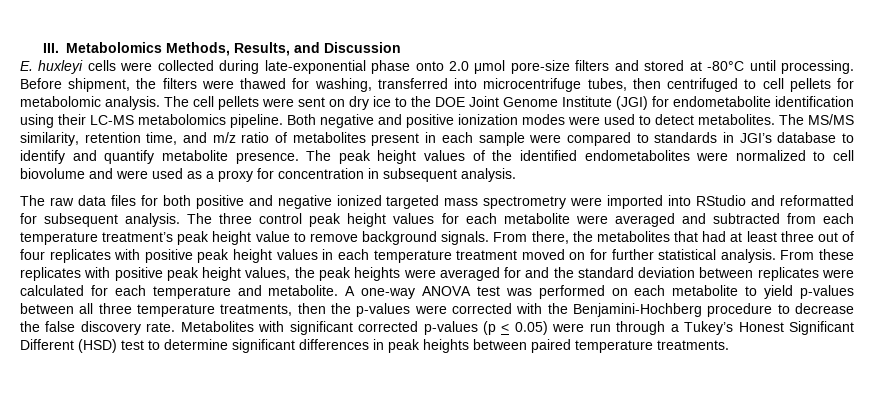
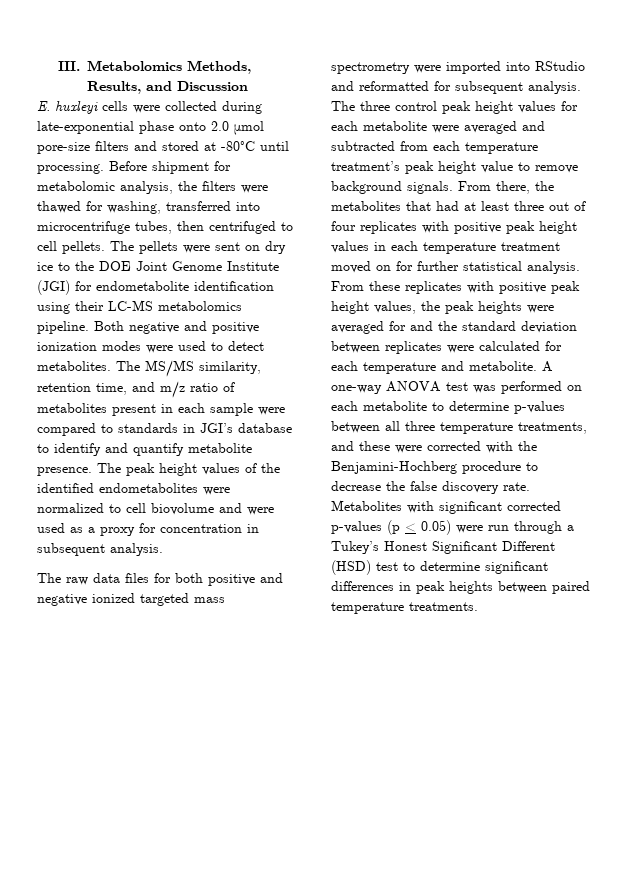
[68,78,131,92] shipment, -> [152,161,231,174] [37,181,173,194] shipment for metabolomic analysis,
[789,78,855,92] [20,96,214,110] pellets for metabolomic analysis. The cell -> [62,241,134,254] pellets. The
[764,285,794,299] yield -> [449,401,509,411] determine
[297,303,411,317] then the p-values -> [331,441,390,451] and these

